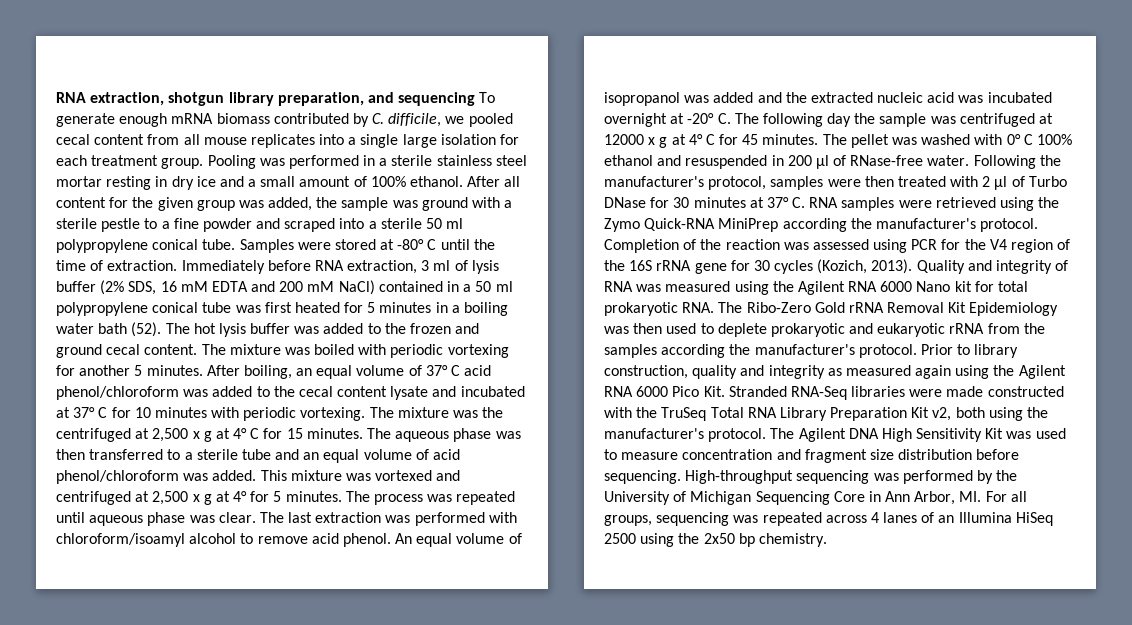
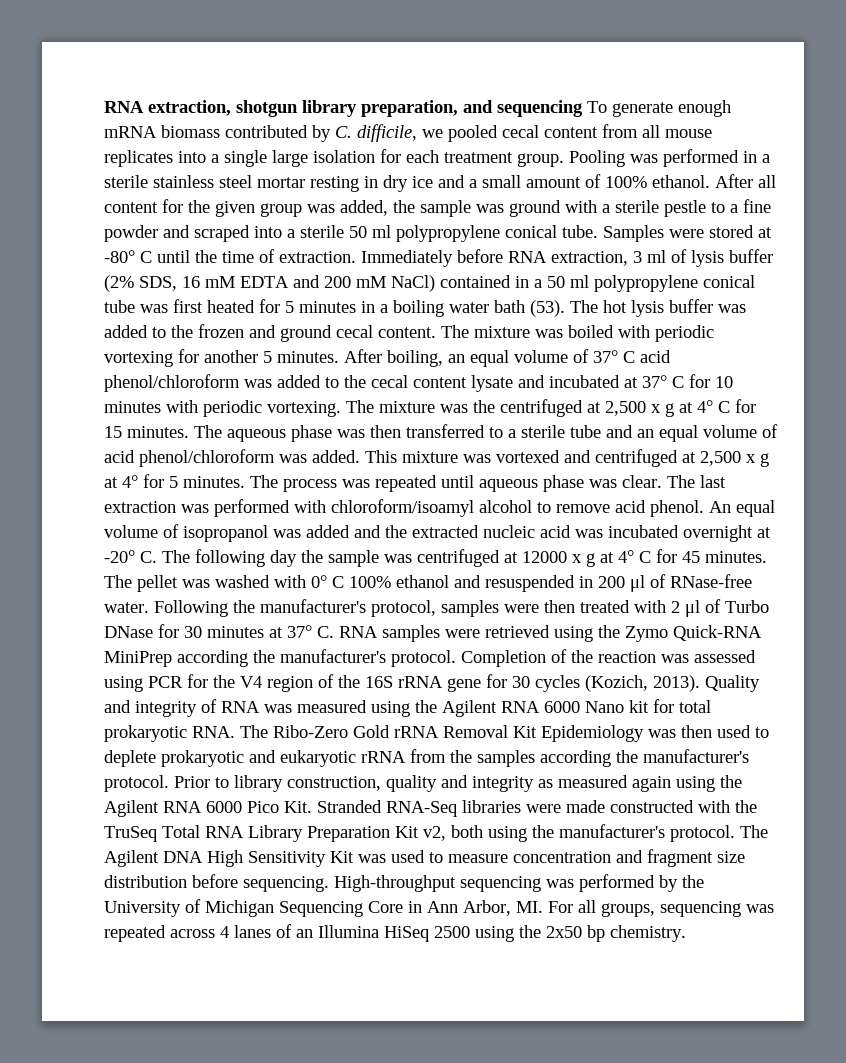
[131,322,162,337] (52). -> [530,300,565,317] (53).

